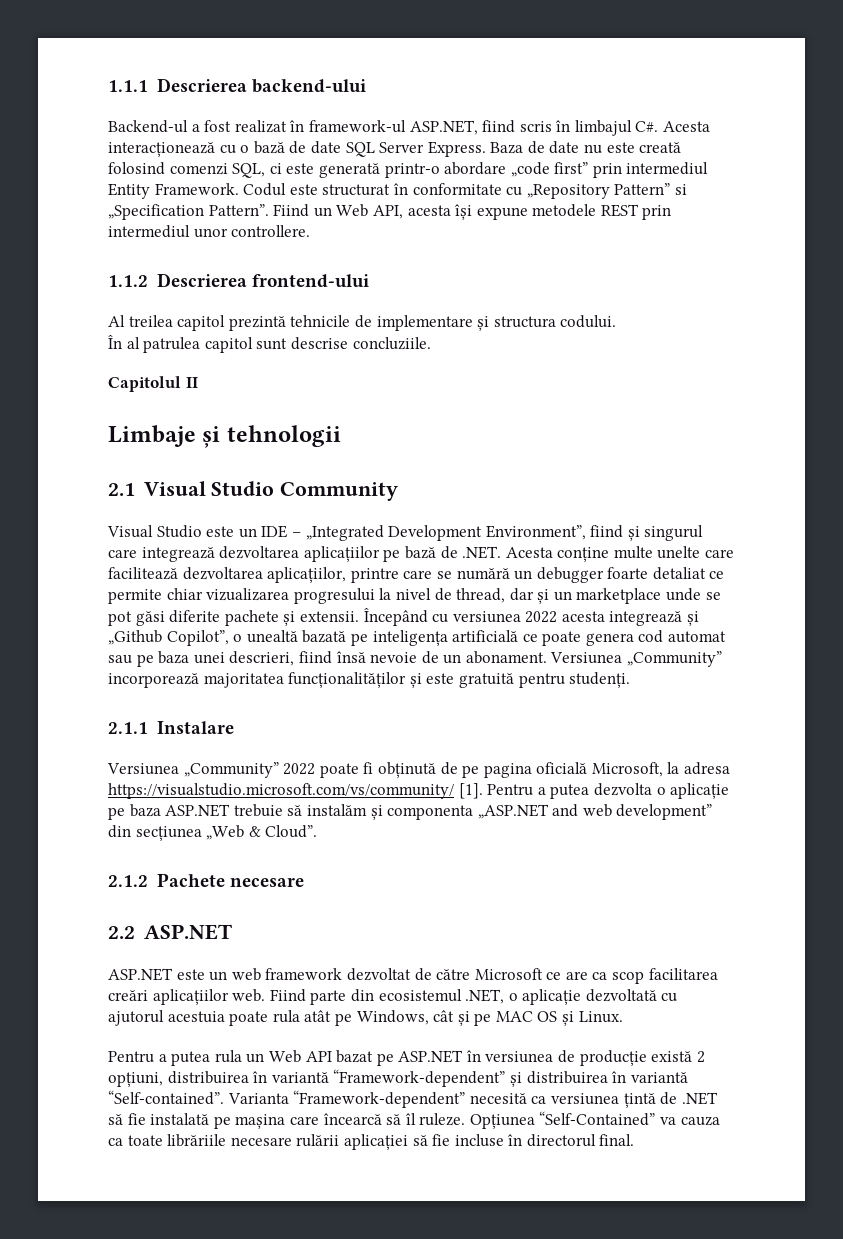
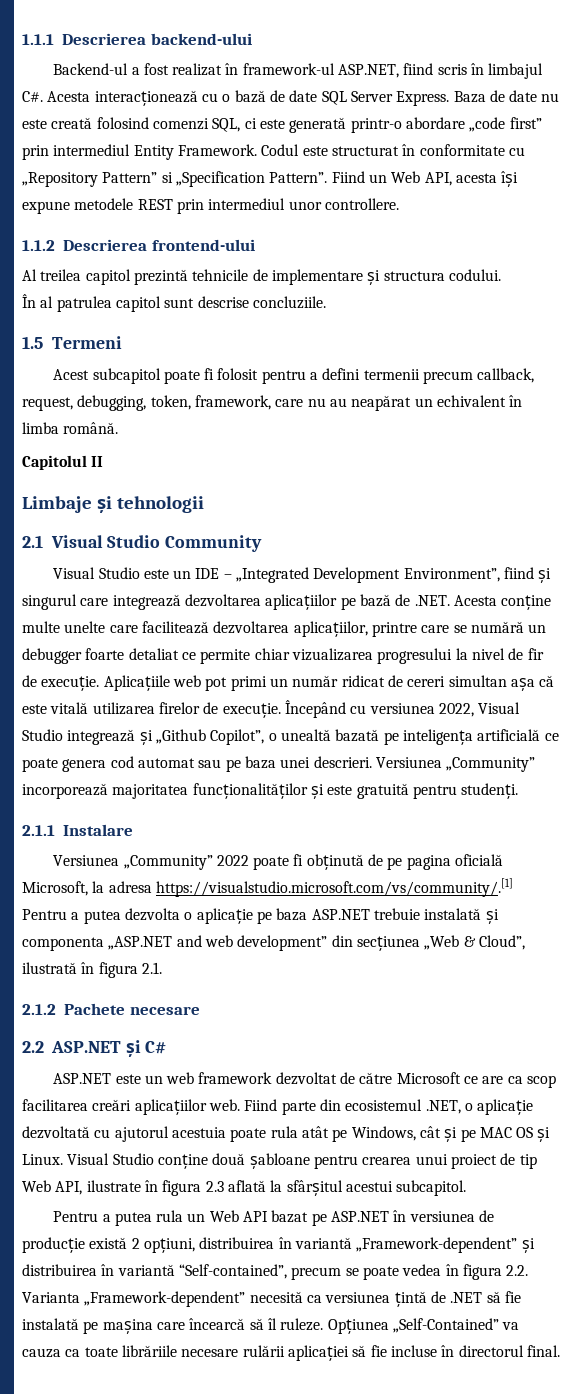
(431, 343) none -> [22,336,122,349] [53,368,535,384] [22,395,523,411] [22,422,119,434] // 1.5 Termeni // Acest subcapitol poate fi folosit pentru a defini termenii precum callback, request, debugging, token, framework, care nu au neapărat un echivalent în limba română.
[456,588,721,604] [108,607,605,626] thread, dar și un marketplace unde se pot găsi diferite pachete și extensii. Începând cu versiunea 2022 acesta -> [527,648,544,660] [22,675,555,691] [22,700,521,718] [22,729,63,741] fir de execuție. Aplicațiile web pot primi un număr ridicat de cereri simultan așa că este vitală utilizarea firelor de execuție. Începând cu versiunea 2022, Visual Studio
[229,651,547,666] descrieri, fiind însă nevoie de un abonament. -> [313,756,372,768] descrieri.
[108,783,483,799] https://visualstudio.microsoft.com/vs/community/ [1]. -> [155,878,513,897] https://visualstudio.microsoft.com/vs/community/.[1]
[287,804,367,816] să instalăm -> [424,908,482,920] instalată
[265,825,318,838] Cloud”. -> [478,935,525,950] [22,962,162,978] Cloud”, ilustrată în figura 2.1.
(232, 932) none -> [125,1040,167,1057] și C#
(623, 1017) none -> [67,1153,537,1169] [22,1180,467,1196] Visual Studio conține două șabloane pentru crearea unui proiect de tip Web API, ilustrate în figura 2.3 aflată la sfârșitul acestui subcapitol.
[333,1069,506,1087] “Framework-dependent” -> [356,1237,518,1253] „Framework-dependent”
[108,1090,466,1108] “Self-contained”. Varianta “Framework-dependent” -> [178,1264,529,1280] [22,1291,246,1307] “Self-contained”, precum se poate vedea în figura 2.2. Varianta „Framework-dependent”
[539,1111,656,1126] “Self-Contained” -> [392,1318,499,1333] „Self-Contained”

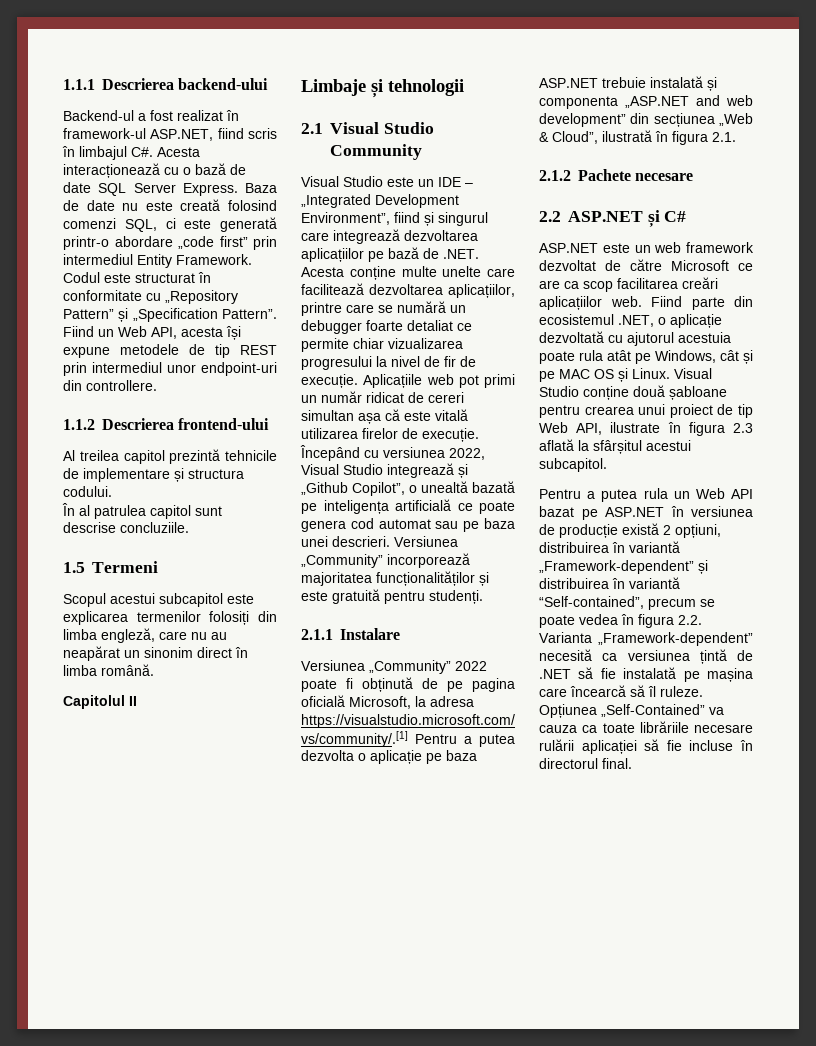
[161,172,173,183] si -> [118,308,129,322] și
(134, 204) none -> [189,344,230,358] de tip
(322, 205) none -> [201,362,277,376] [63,380,82,391] endpoint-uri din
[53,368,535,384] [22,395,271,411] Acest subcapitol poate fi folosit pentru a defini termenii precum callback, request, debugging, token, framework, -> [63,593,254,607] [63,611,277,625] [63,628,155,643] Scopul acestui subcapitol este explicarea termenilor folosiți din limba engleză,
[436,395,506,407] echivalent -> [144,647,232,658] sinonim direct

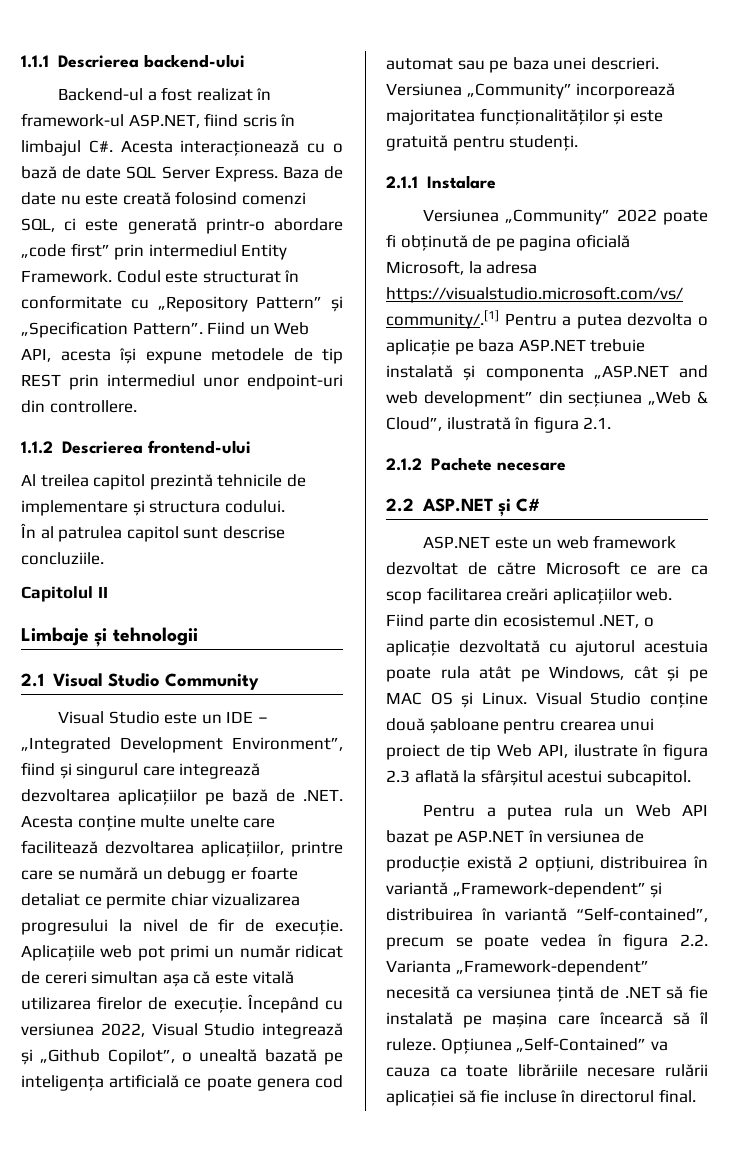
[63,561,158,573] [63,593,254,607] [63,611,277,625] [63,628,227,643] [63,646,248,661] [63,664,154,676] // 1.5 Termeni // Scopul acestui subcapitol este explicarea termenilor folosiți din limba engleză, care nu au neapărat un sinonim direct în limba română. -> (104, 558) none
[301,320,362,334] debugger -> [167,867,246,883] debugg er

